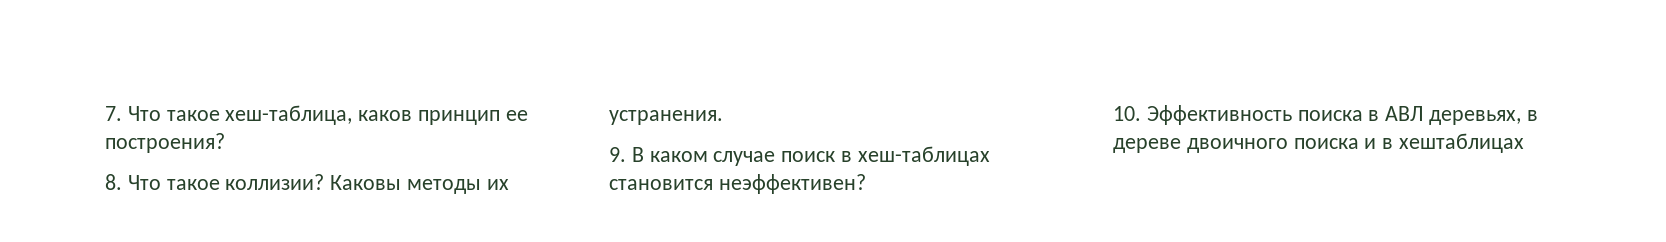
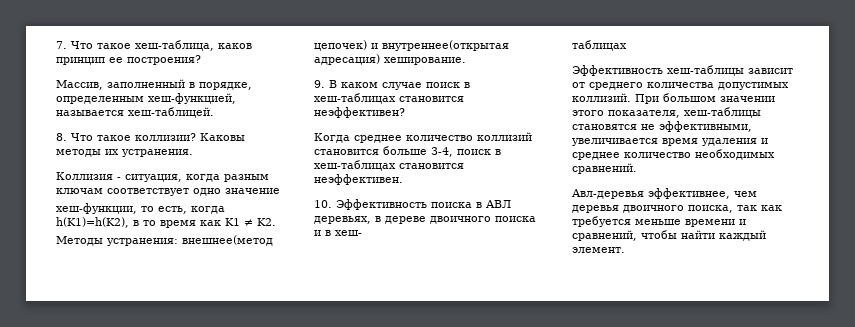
(225, 143) none -> [56,79,252,90] [56,93,236,104] [56,107,214,118] // Массив, заполненный в порядке, определенным хеш-функцией, называется хеш-таблицей.
(723, 117) none -> [56,172,269,182] [56,188,280,196] [56,203,225,214] [56,217,276,228] [56,235,273,246] [314,40,509,51] [314,54,466,65] // Коллизия - ситуация, когда разным ключам соответствует одно значение // хеш-функции, то есть, когда h(K1)=h(K2), в то время как K1 ≠ K2. // Методы устранения: внешнее(метод цепочек) и внутреннее(открытая адресация) хеширование.
(866, 184) none -> [314,132,532,143] [314,146,501,157] [314,160,464,171] [314,174,403,185] // Когда среднее количество коллизий становится больше 3-4, поиск в хеш-таблицах становится неэффективен.
[1399,133,1525,153] хештаблицах -> [335,230,362,236] [572,40,627,51] [572,65,793,76] [572,82,789,90] [572,93,775,104] [572,107,761,118] [572,121,752,132] [572,138,768,146] [572,149,775,160] [572,163,637,174] [572,188,757,199] [572,205,782,213] [572,216,746,227] [572,230,766,241] [572,247,625,253] хеш- // таблицах // Эффективность хеш-таблицы зависит от среднего количества допустимых коллизий. При большом значении этого показателя, хеш-таблицы становятся не эффективными, увеличивается время удаления и среднее количество необходимых сравнений. // Авл-деревья эффективнее, чем деревья двоичного поиска, так как требуется меньше времени и сравнений, чтобы найти каждый элемент.

